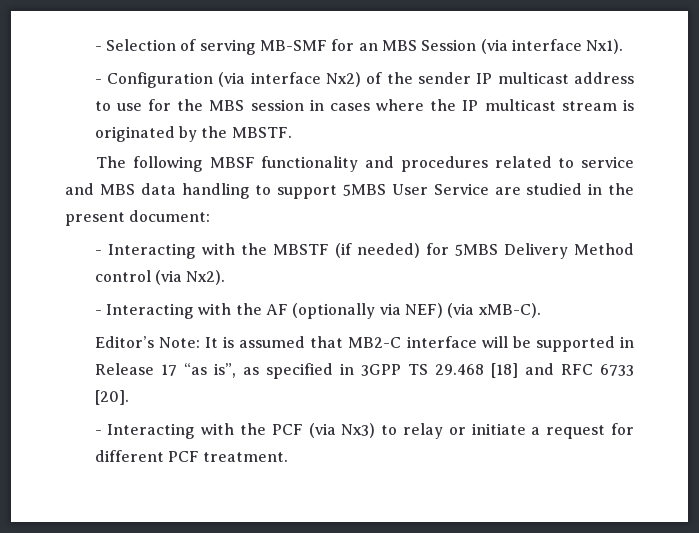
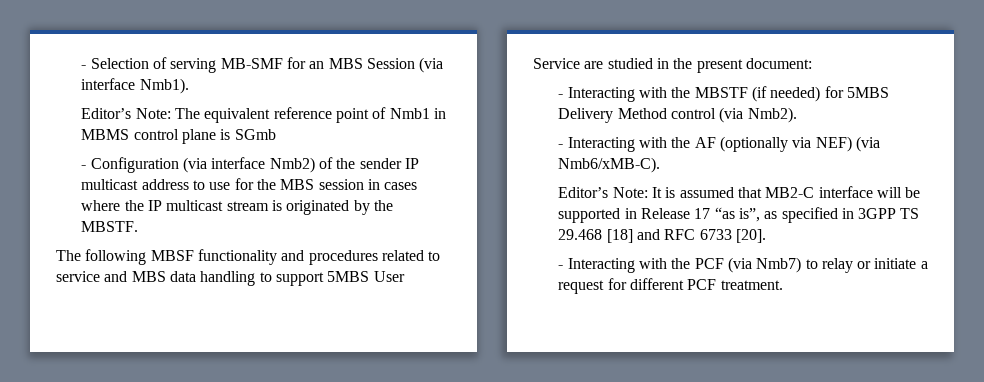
[586,39,624,54] Nx1). -> [139,78,189,94] [81,107,446,123] [81,129,276,144] Nmb1). // Editor’s Note: The equivalent reference point of Nmb1 in MBMS control plane is SGmb
[326,72,362,87] Nx2) -> [269,157,315,173] Nmb2)
[186,270,226,285] Nx2). -> [747,107,797,123] Nmb2).
[478,303,541,318] xMB-C). -> [558,157,661,173] Nmb6/xMB-C).
[341,423,376,438] Nx3) -> [756,257,802,273] Nmb7)

